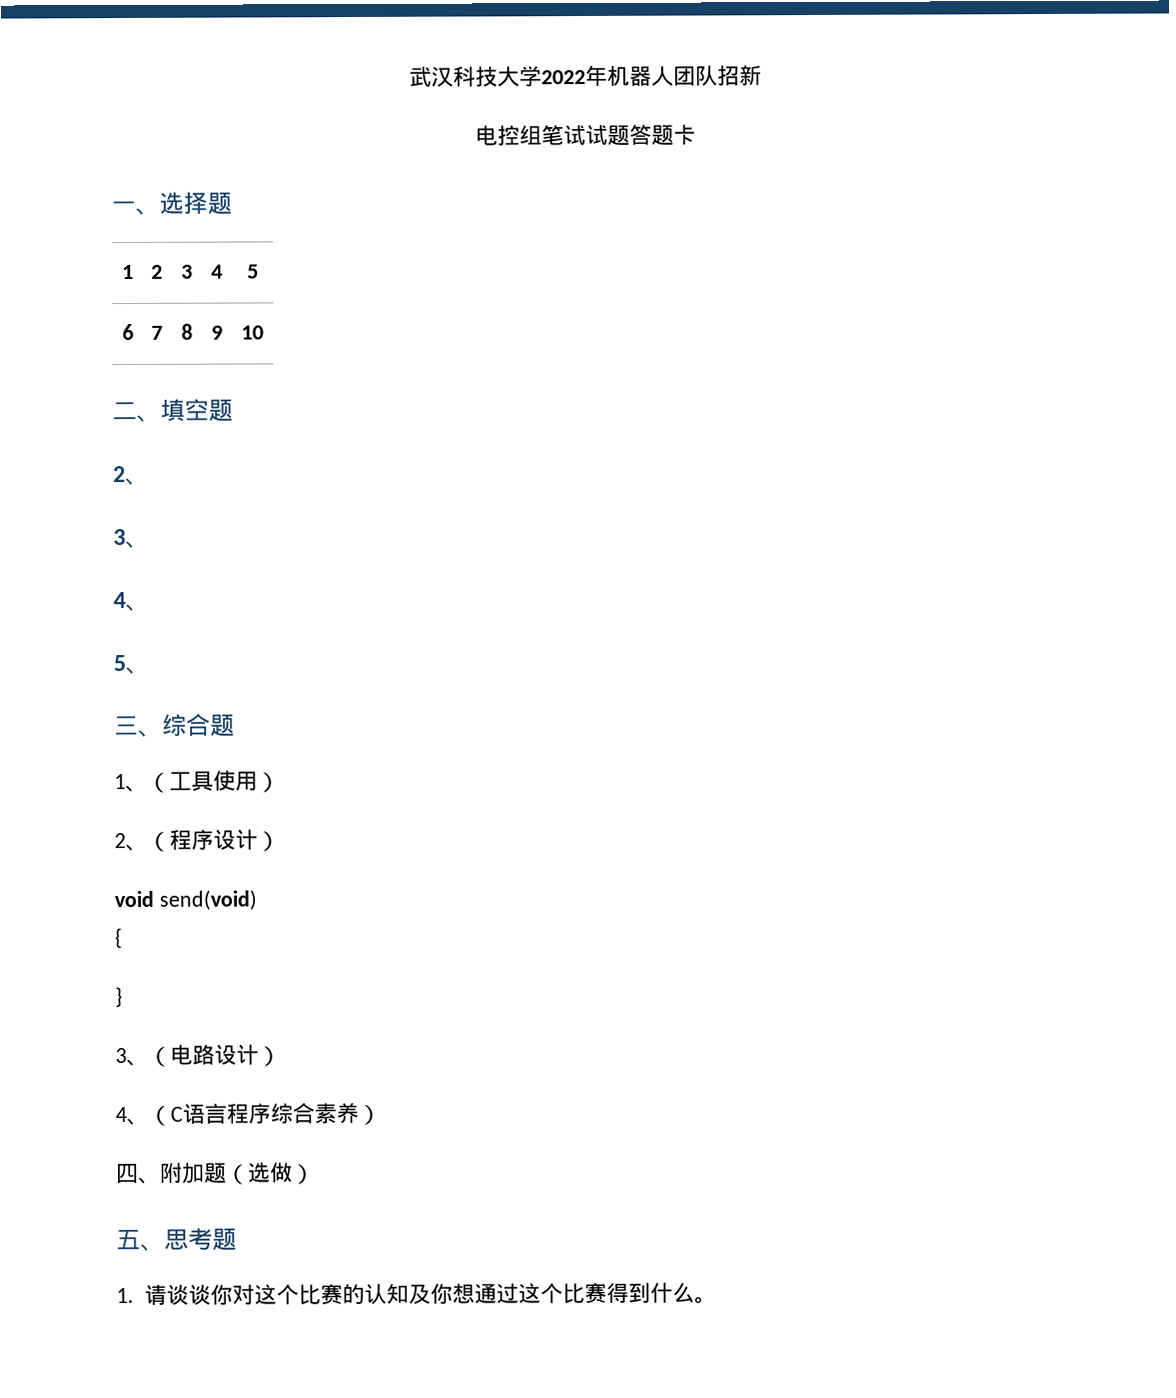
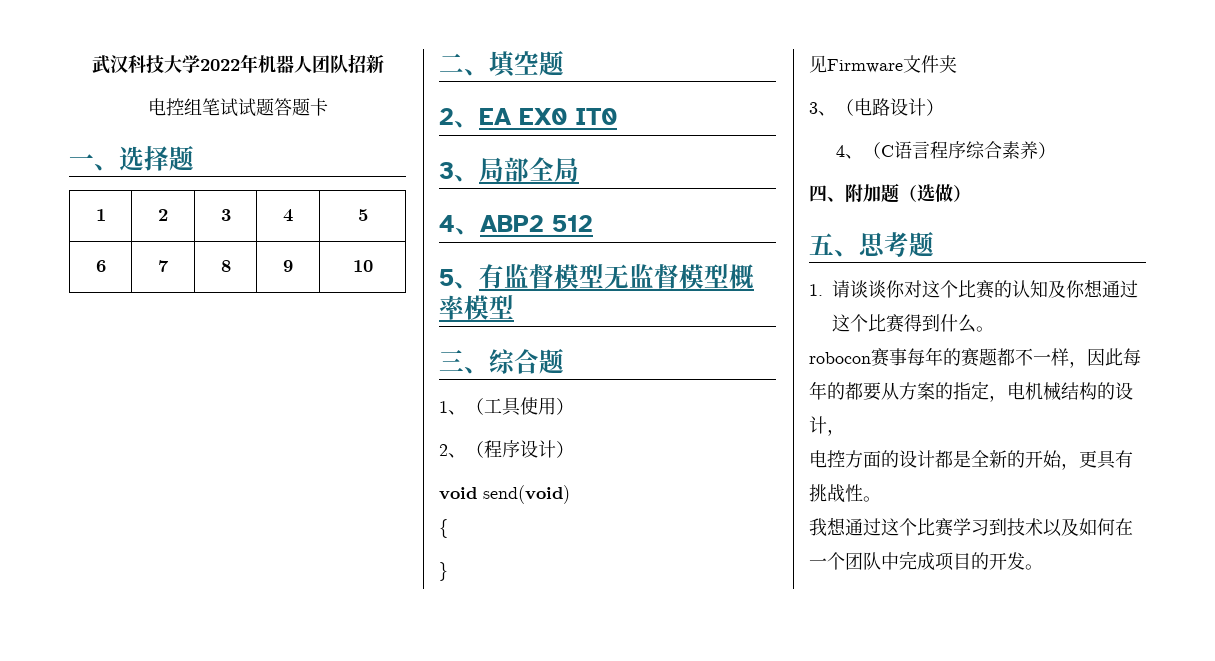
[113,529,150,549] [113,592,150,612] // 3、 // 4、 -> [479,108,617,125] [439,157,579,182] [439,215,593,235] EA EX0 IT0 // 3、局部全局 // 4、ABP2 512
(150, 670) none -> [479,264,754,289] [439,295,514,320] 有监督模型无监督模型概率模型
(123, 997) none -> [809,55,957,73] // 见Firmware文件夹
(717, 1300) none -> [809,347,1141,368] [809,381,1133,402] [809,416,845,436] [809,450,1133,470] [809,484,881,503] [809,517,1133,537] [809,551,1043,571] // robocon赛事每年的赛题都不一样，因此每年的都要从方案的指定，电机械结构的设计， // 电控方面的设计都是全新的开始，更具有挑战性。 // 我想通过这个比赛学习到技术以及如何在一个团队中完成项目的开发。

